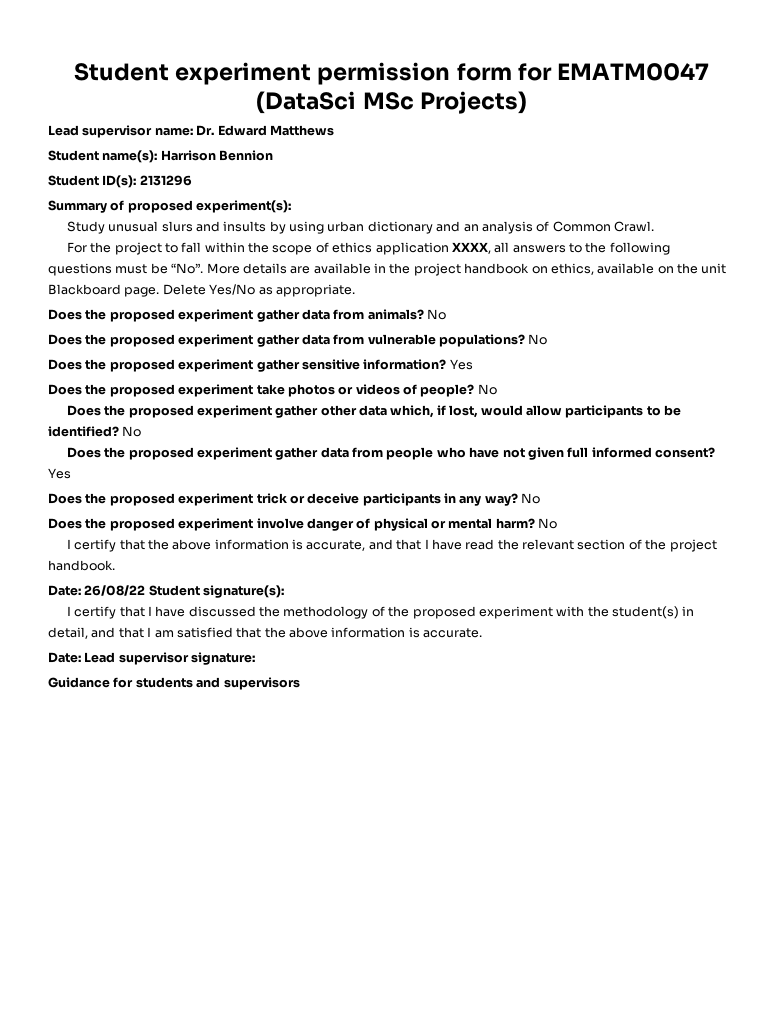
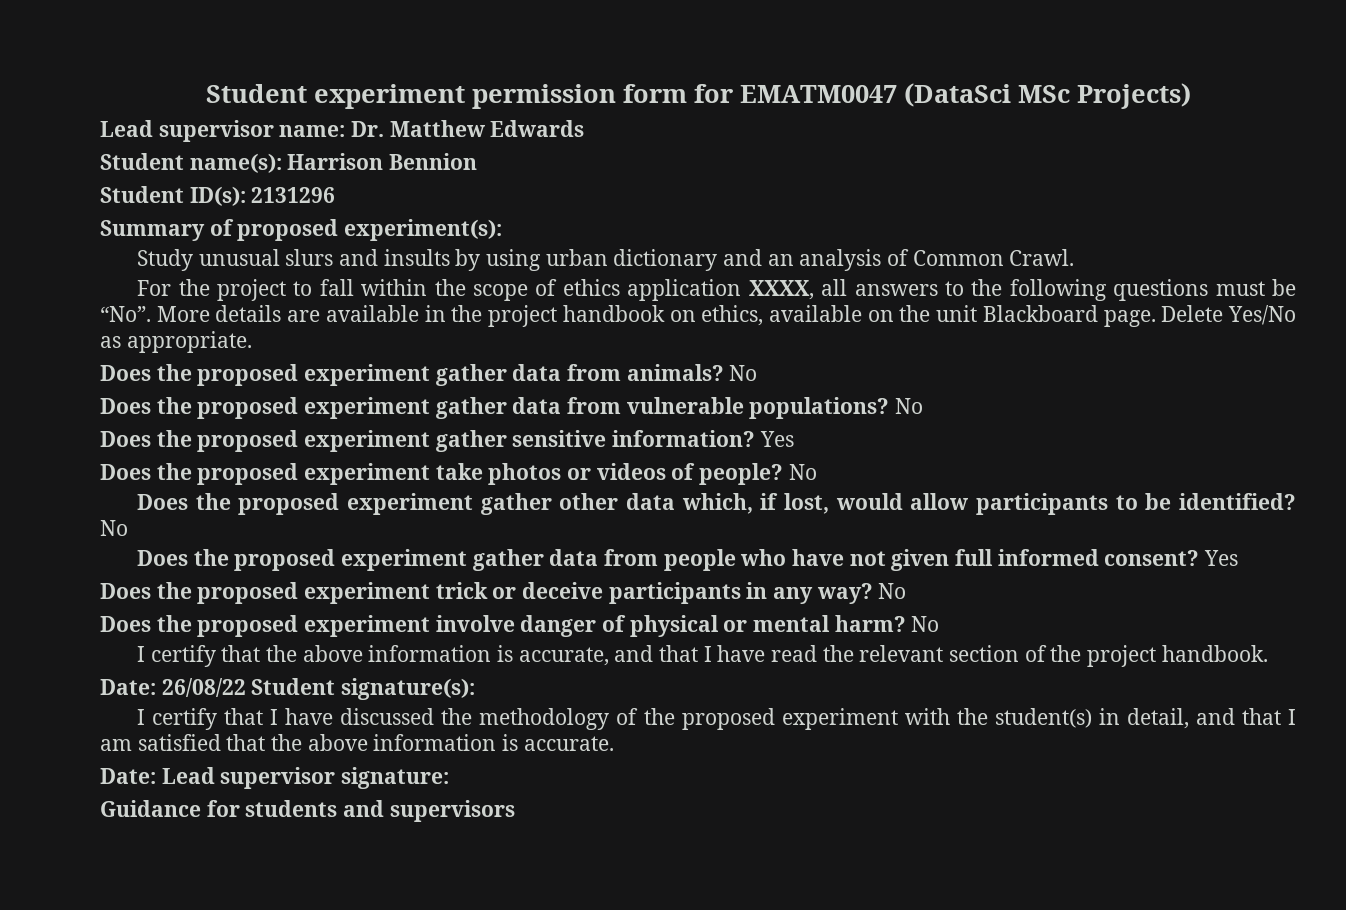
[217,125,334,136] Edward Matthews -> [389,120,585,137] Matthew Edwards

